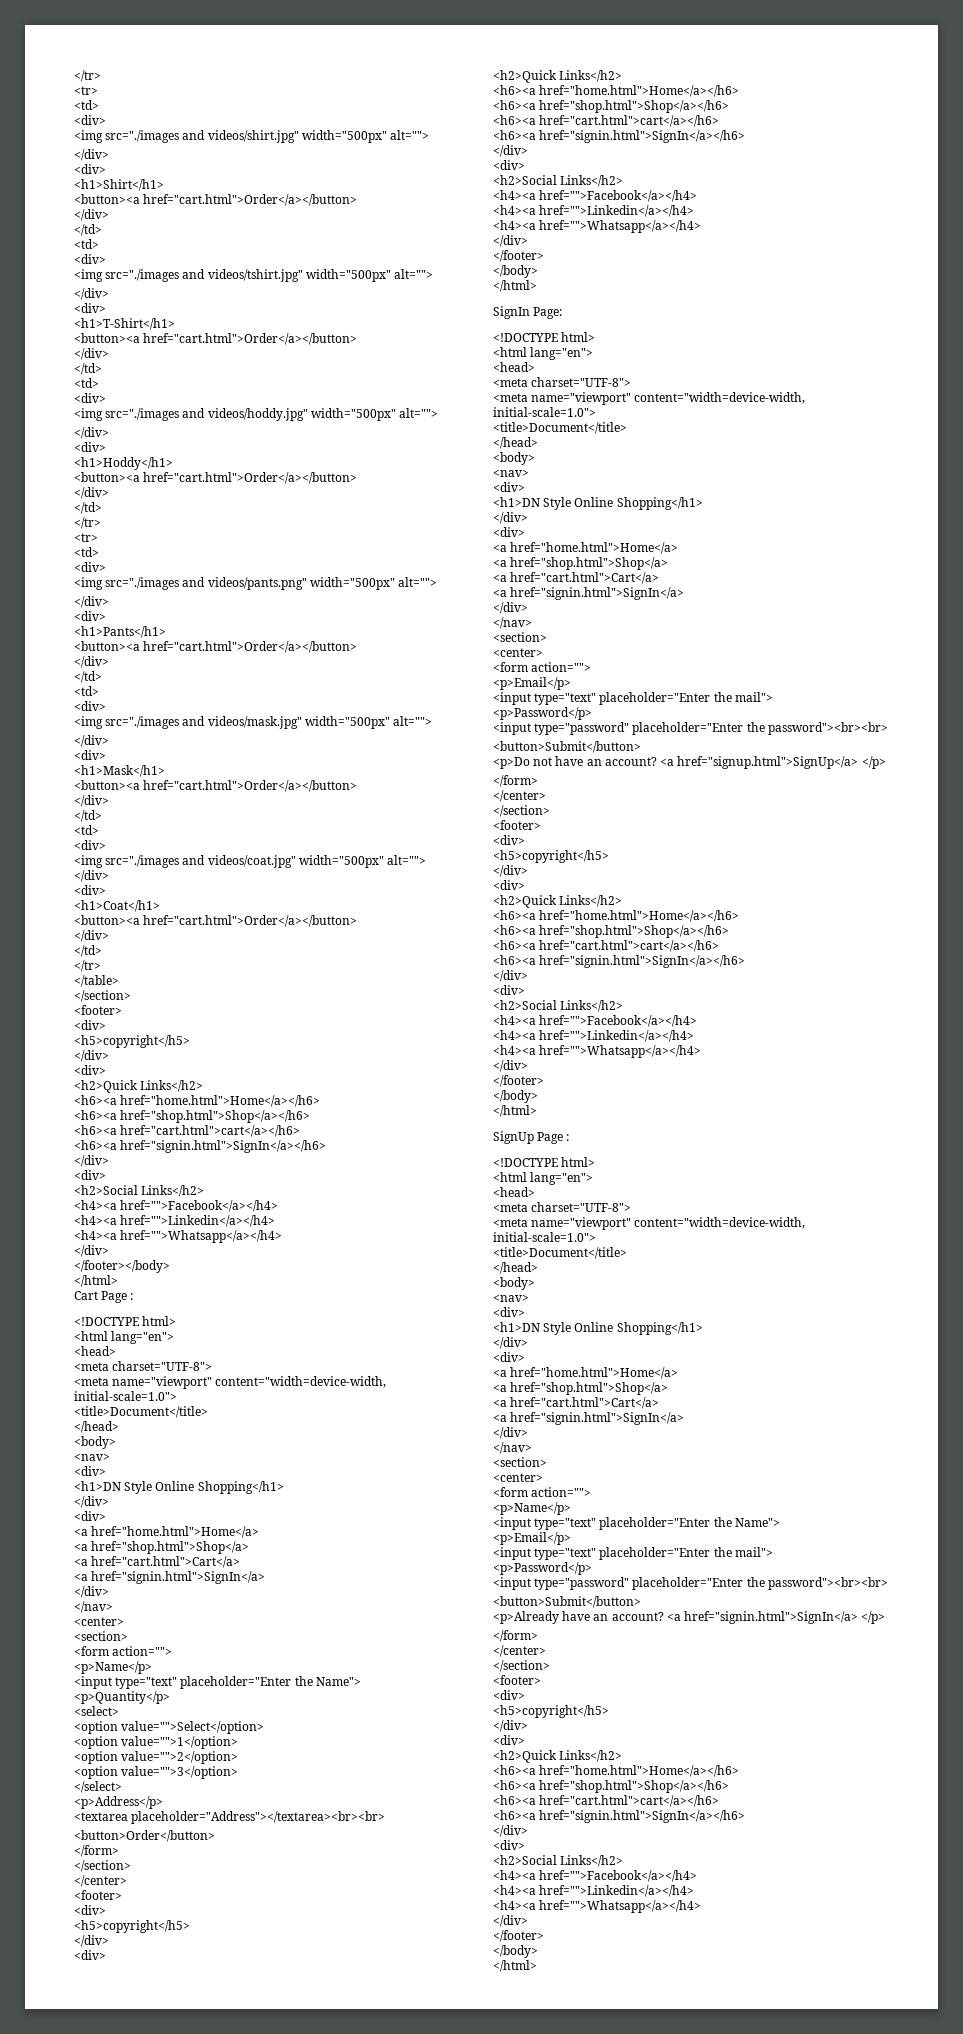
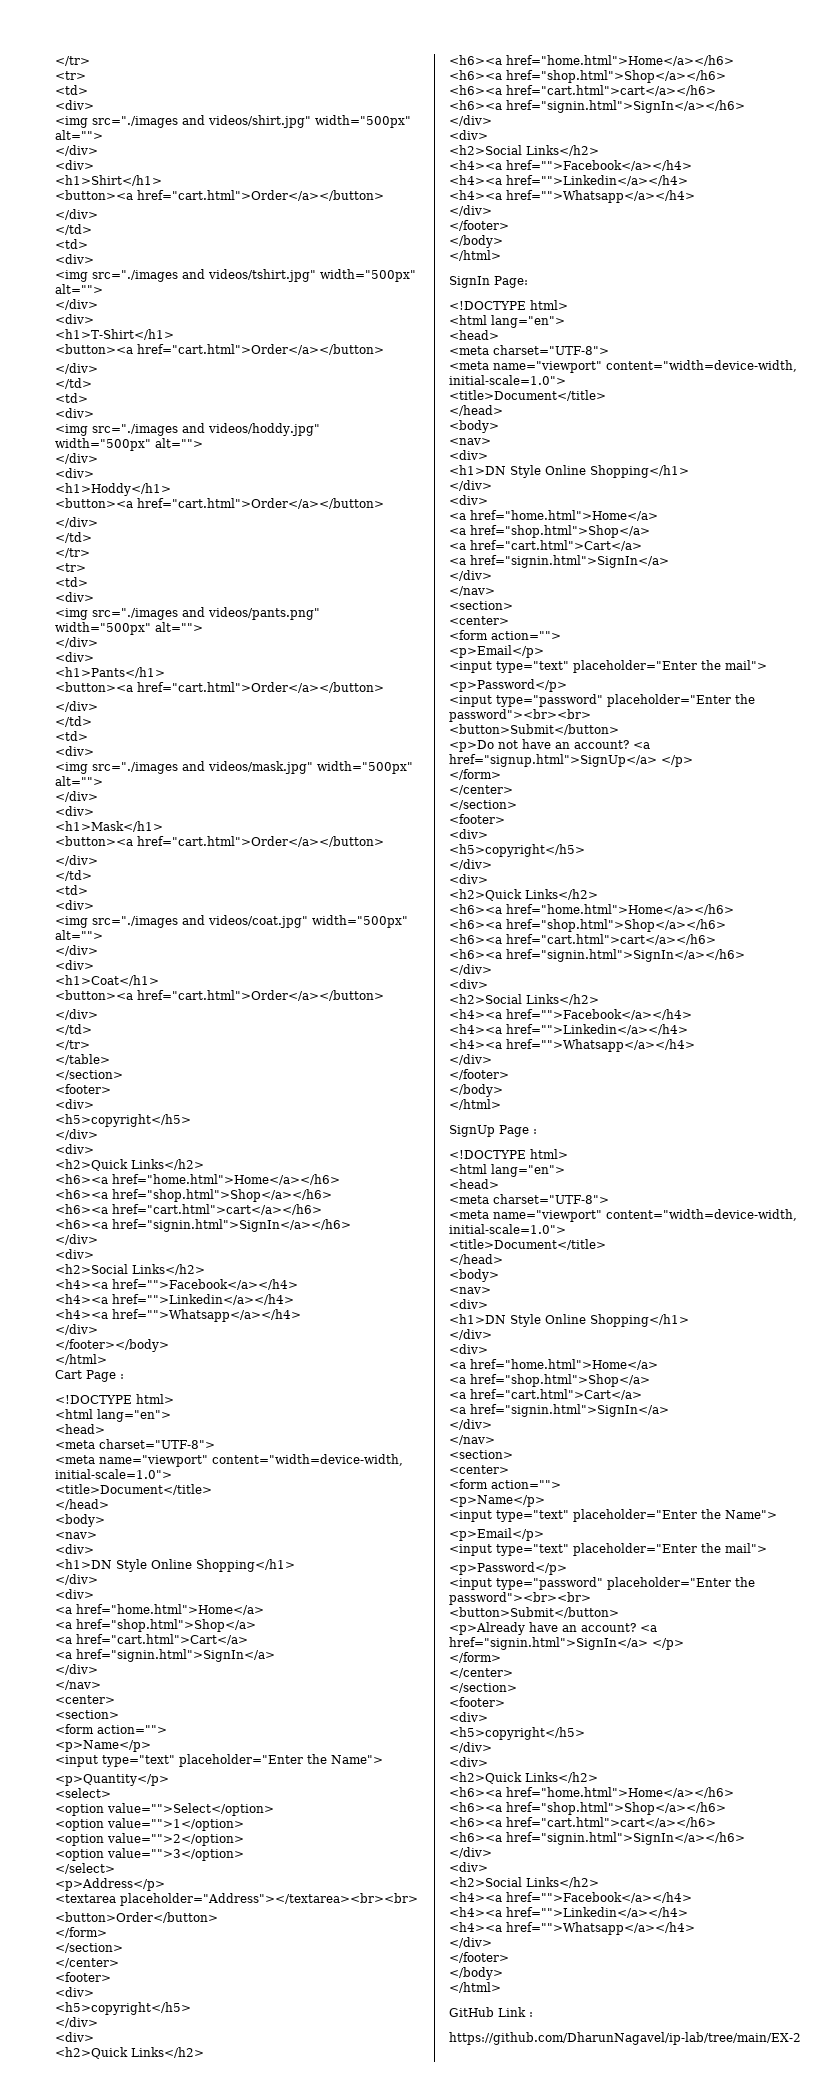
(537, 1966) none -> [449,2007,533,2017] [449,2032,801,2045] // GitHub Link : // https://github.com/DharunNagavel/ip-lab/tree/main/EX-2

